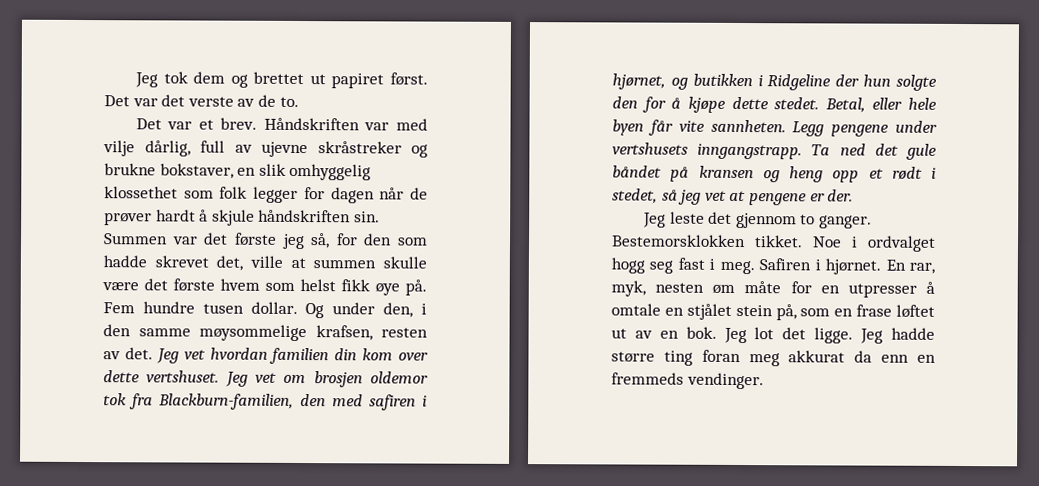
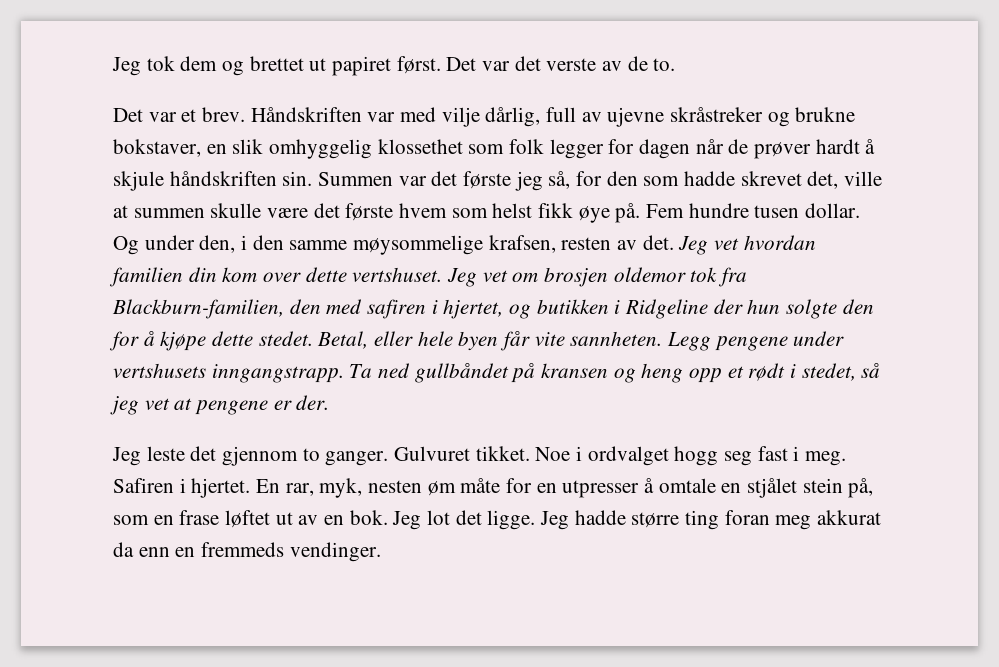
[612,73,666,90] hjørnet, -> [443,299,504,319] hjertet,
[874,143,937,160] [612,165,662,178] det gule båndet -> [414,363,509,383] gullbåndet
[611,234,746,248] Bestemorsklokken -> [394,446,471,461] Gulvuret
[825,258,882,275] hjørnet. -> [191,478,251,498] hjertet.

